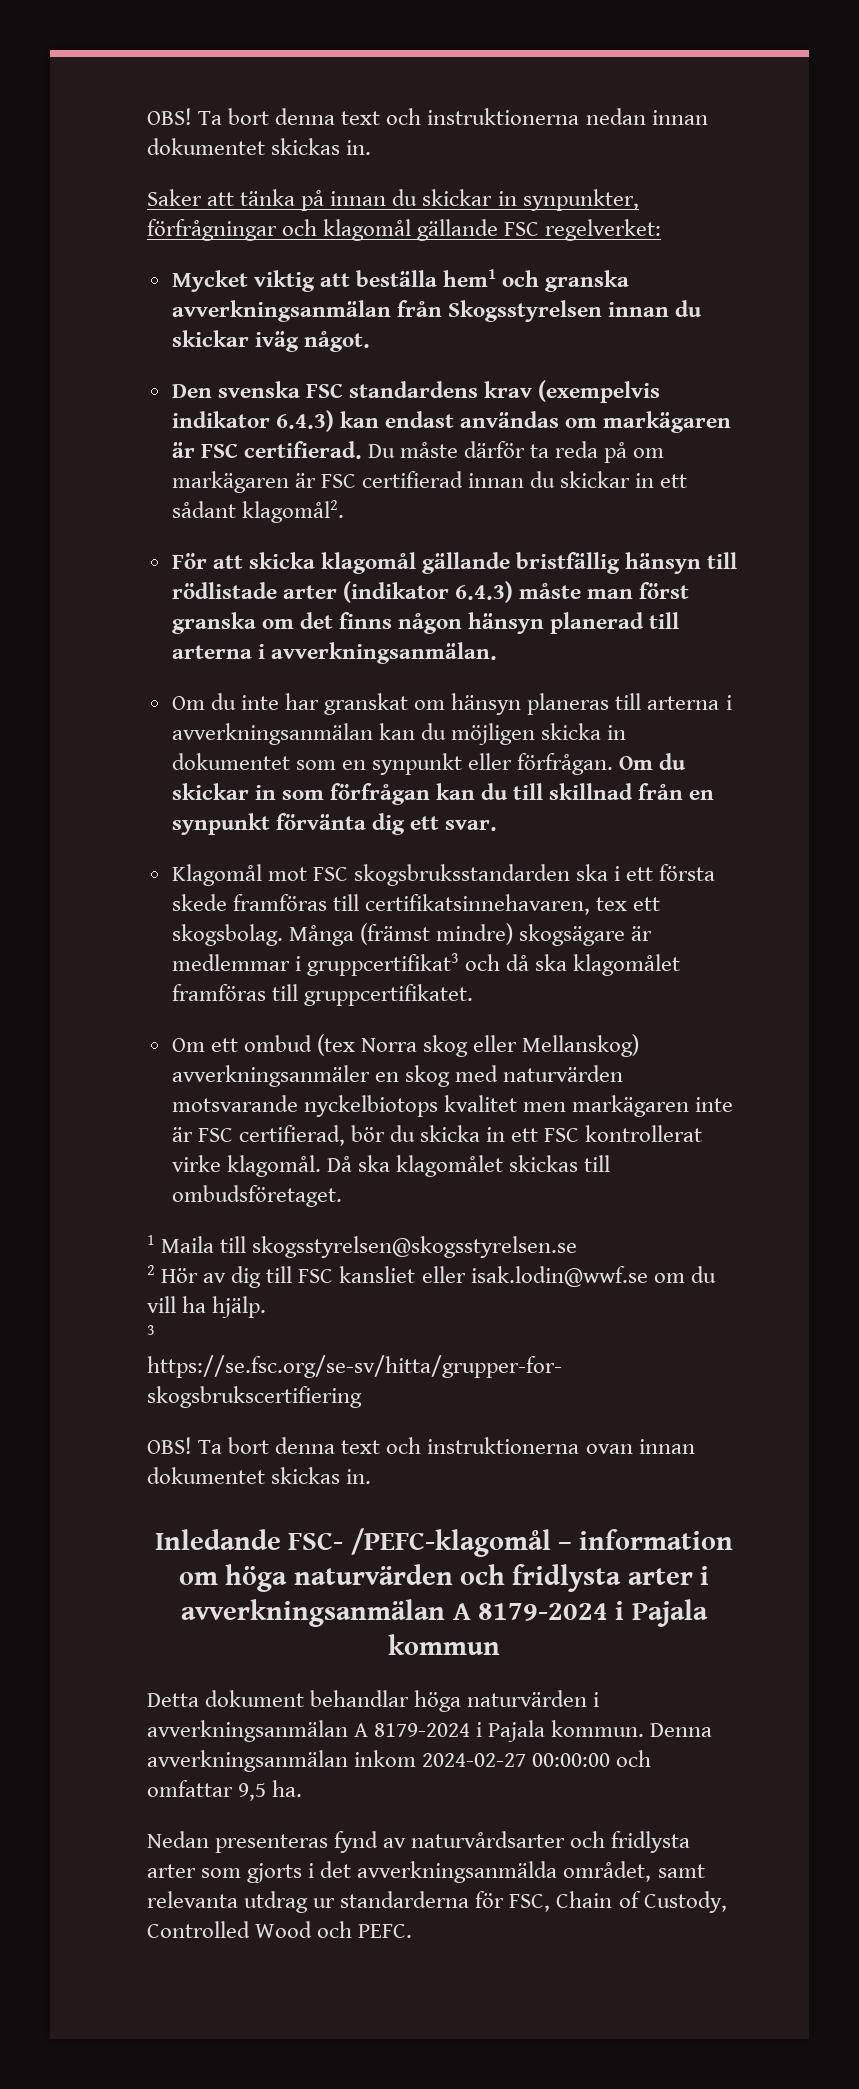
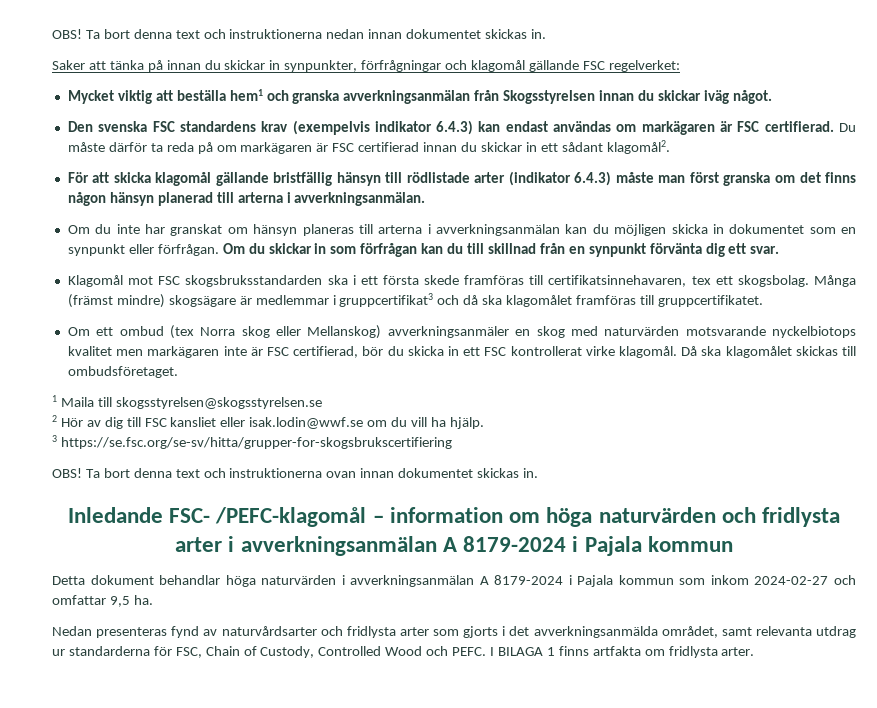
[551,1720,713,1737] [147,1750,348,1772] kommun. Denna avverkningsanmälan -> [618,575,706,585] kommun som
[532,1753,611,1767] 00:00:00 -> (829, 580) none
(413, 1931) none -> [490,646,755,658] I BILAGA 1 finns artfakta om fridlysta arter.

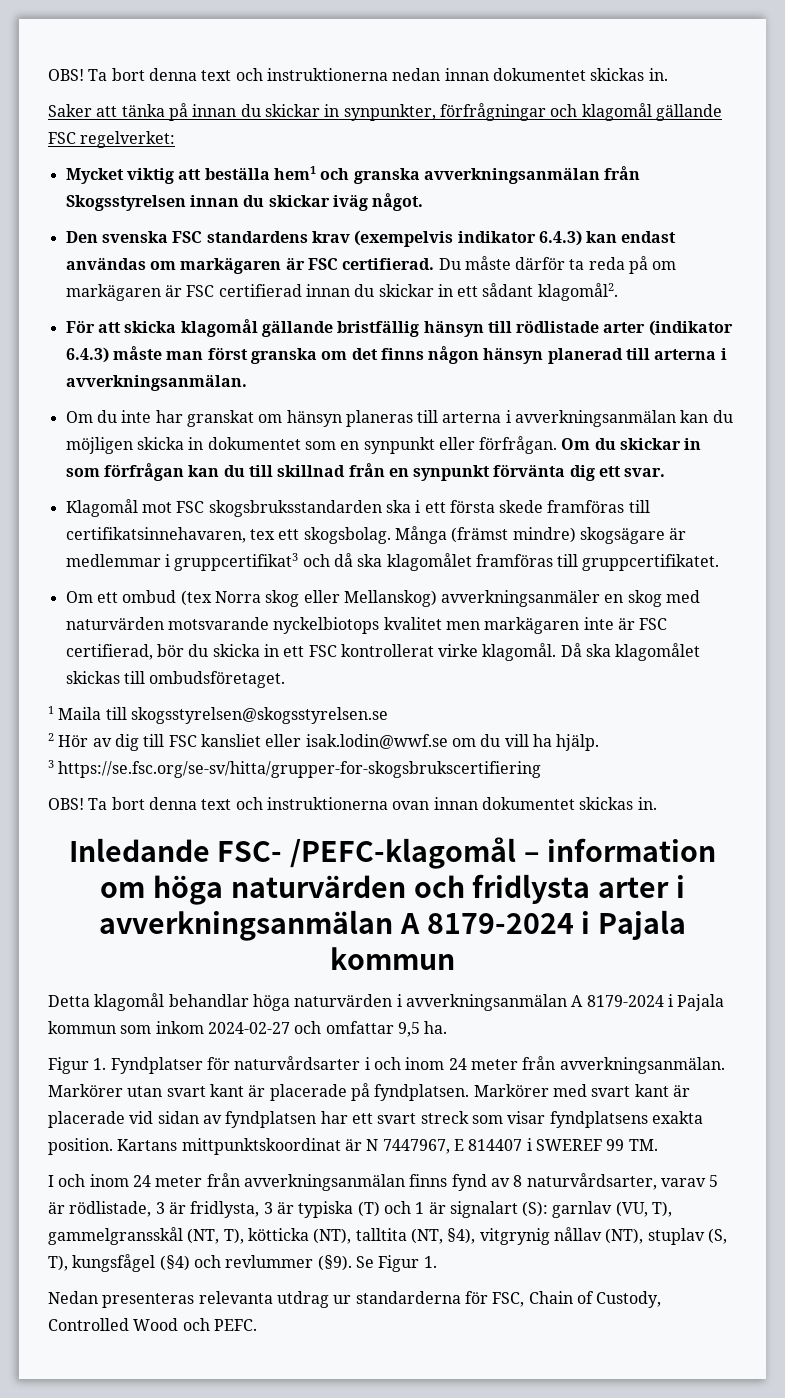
[90,575,154,585] dokument -> [94,993,165,1011] klagomål
[52,626,752,638] Nedan presenteras fynd av naturvårdsarter och fridlysta arter som gjorts i det avverkningsanmälda området, samt -> [48,1056,725,1074] [48,1083,690,1101] [48,1111,703,1128] [48,1138,658,1155] [48,1173,719,1191] [48,1201,673,1218] [48,1227,727,1245] [48,1254,437,1272] [48,1291,195,1308] Figur 1. Fyndplatser för naturvårdsarter i och inom 24 meter från avverkningsanmälan. Markörer utan svart kant är placerade på fyndplatsen. Markörer med svart kant är placerade vid sidan av fyndplatsen har ett svart streck som visar fyndplatsens exakta position. Kartans mittpunktskoordinat är N 7447967, E 814407 i SWEREF 99 TM. // I och inom 24 meter från avverkningsanmälan finns fynd av 8 naturvårdsarter, varav 5 är rödlistade, 3 är fridlysta, 3 är typiska (T) och 1 är signalart (S): garnlav (VU, T), gammelgransskål (NT, T), kötticka (NT), talltita (NT, §4), vitgrynig nållav (NT), stuplav (S, T), kungsfågel (§4) och revlummer (§9). Se Figur 1. // Nedan presenteras
[490,646,755,658] I BILAGA 1 finns artfakta om fridlysta arter. -> (257, 1325) none

